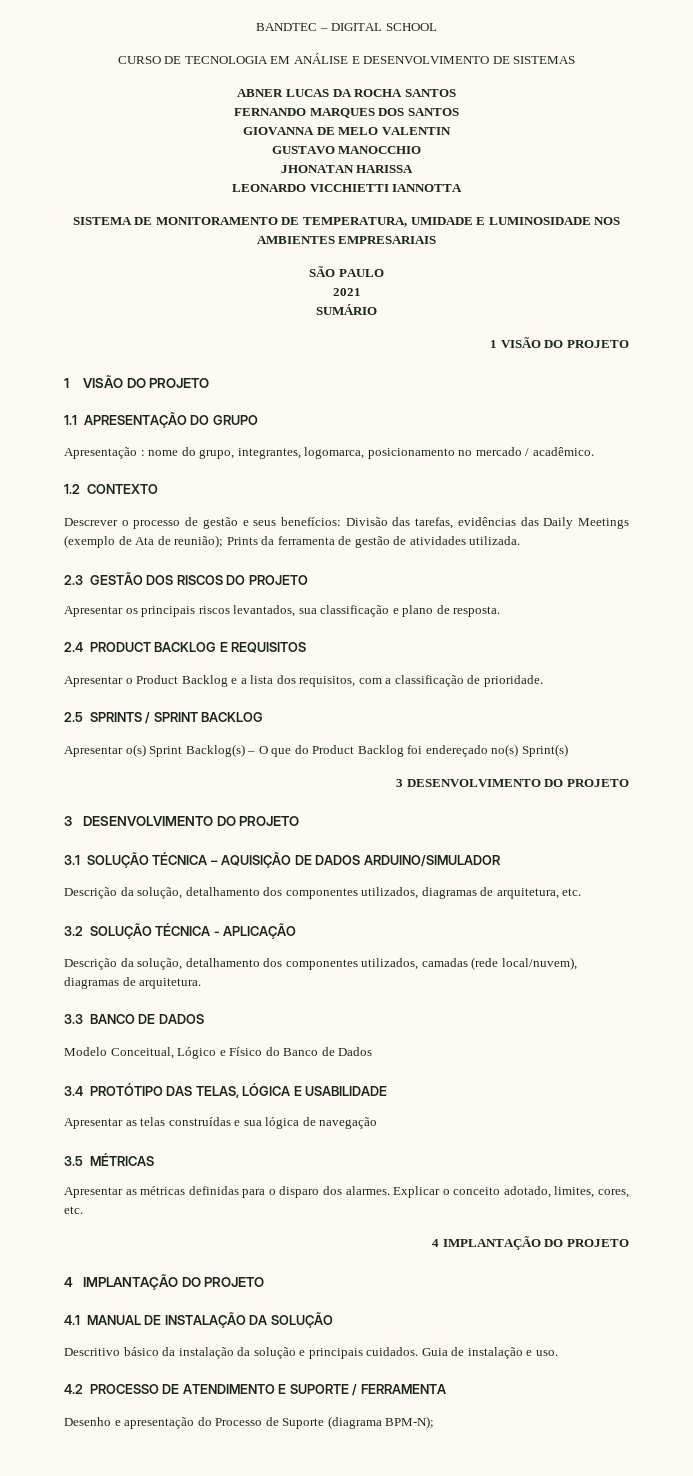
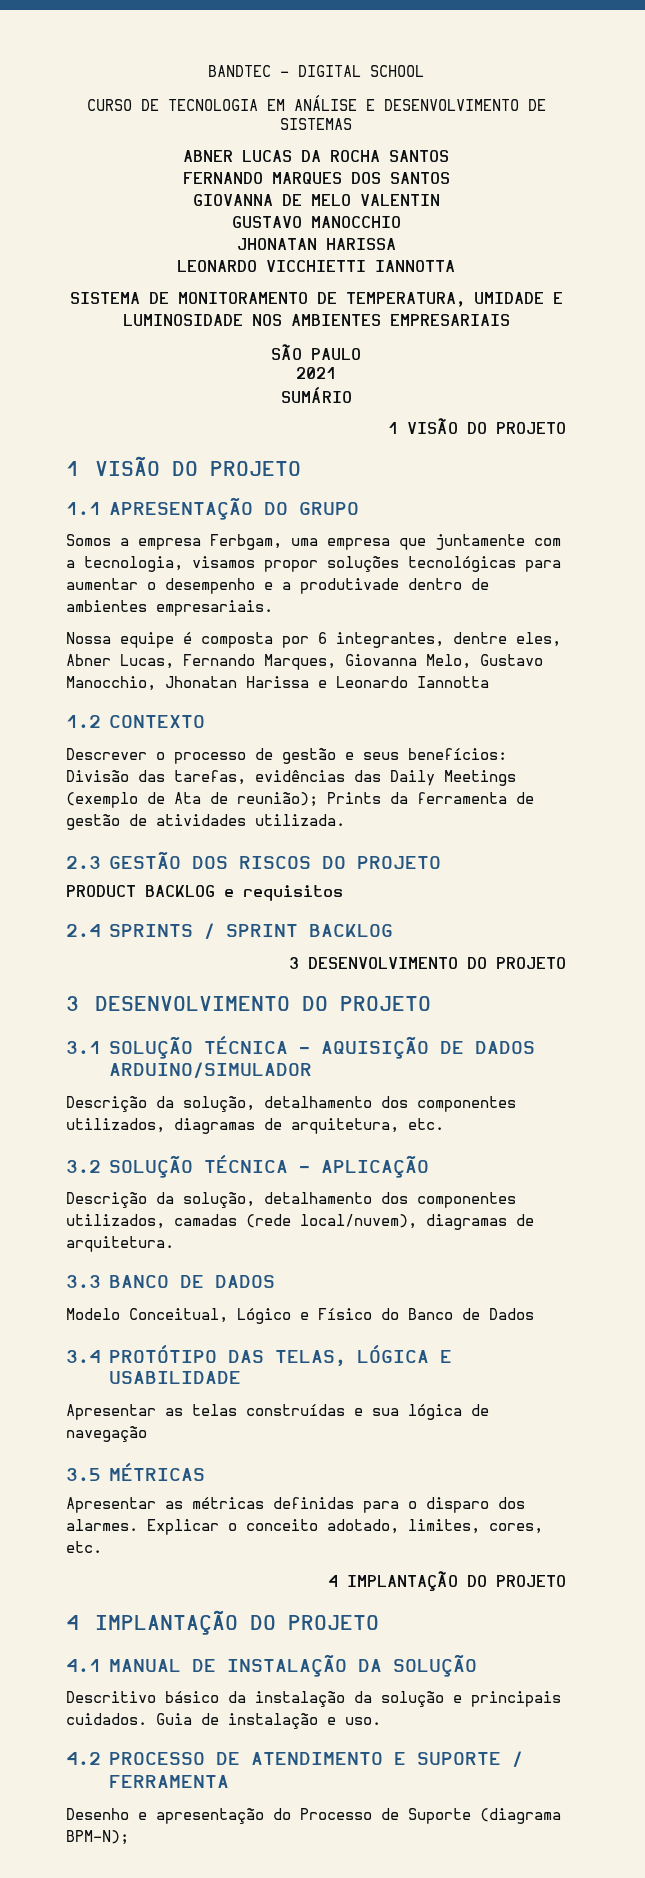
[64,447,594,459] Apresentação : nome do grupo, integrantes, logomarca, posicionamento no mercado / acadêmico. -> [66,534,561,550] [66,556,561,572] [66,578,489,594] [66,600,273,616] [66,632,561,648] [66,654,543,670] [66,676,489,691] Somos a empresa Ferbgam, uma empresa que juntamente com a tecnologia, visamos propor soluções tecnológicas para aumentar o desempenho e a produtivade dentro de ambientes empresariais. // Nossa equipe é composta por 6 integrantes, dentre eles, Abner Lucas, Fernando Marques, Giovanna Melo, Gustavo Manocchio, Jhonatan Harissa e Leonardo Iannotta
[64,605,501,617] [64,642,307,653] [64,675,543,687] [64,712,264,724] [64,744,568,757] Apresentar os principais riscos levantados, sua classificação e plano de resposta. // 2.4 PRODUCT BACKLOG E REQUISITOS // Apresentar o Product Backlog e a lista dos requisitos, com a classificação de prioridade. // 2.5 SPRINTS / SPRINT BACKLOG // Apresentar o(s) Sprint Backlog(s) – O que do Product Backlog foi endereçado no(s) Sprint(s) -> [66,885,343,901] [66,923,393,939] PRODUCT BACKLOG e requisitos // 2.4 SPRINTS / SPRINT BACKLOG

